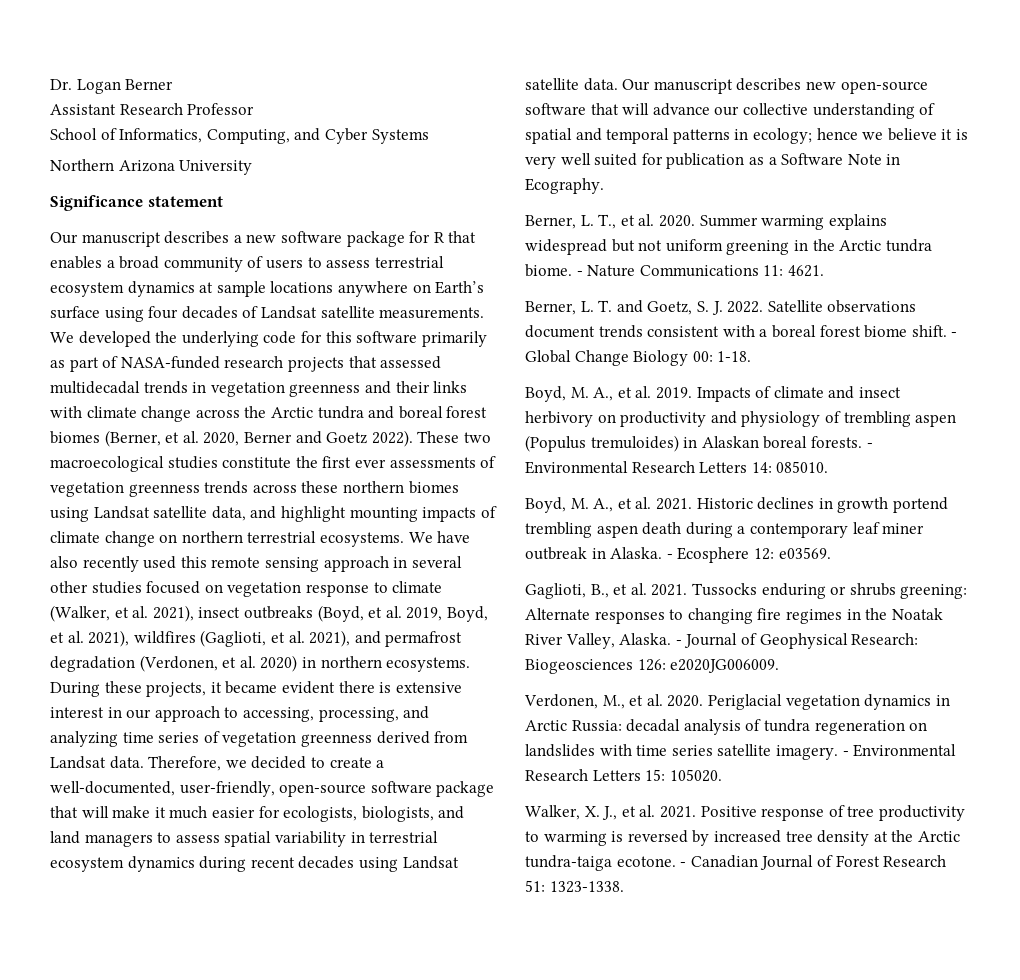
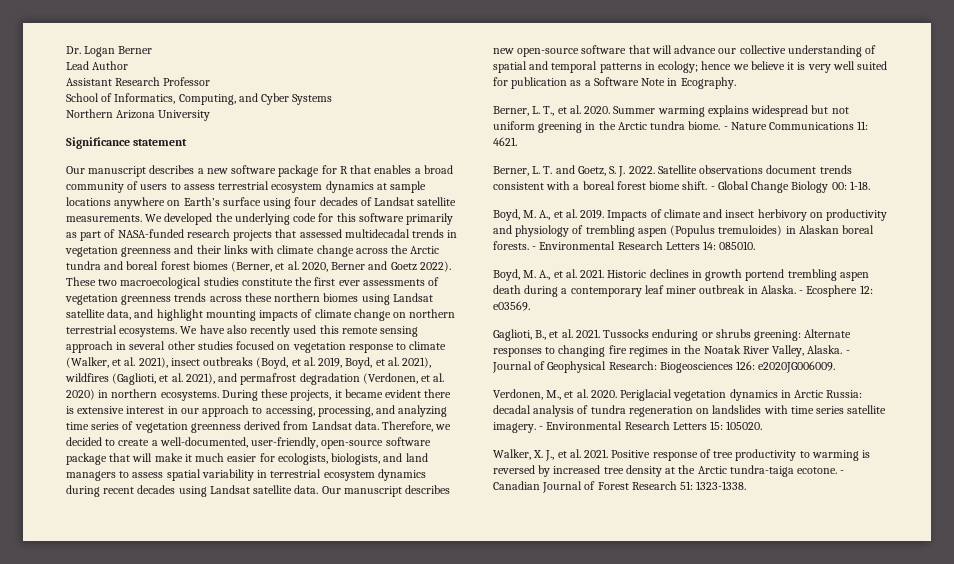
(174, 84) none -> [66,61,129,70] // Lead Author

